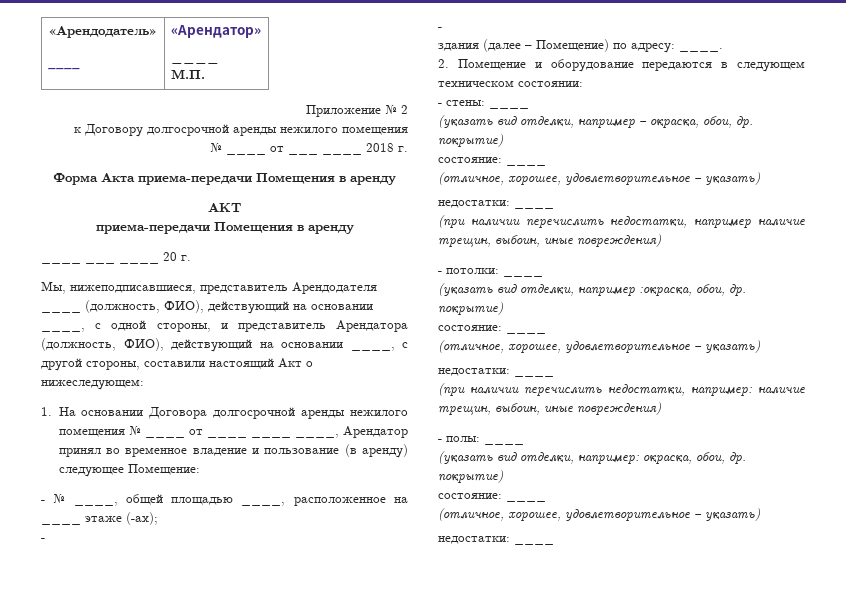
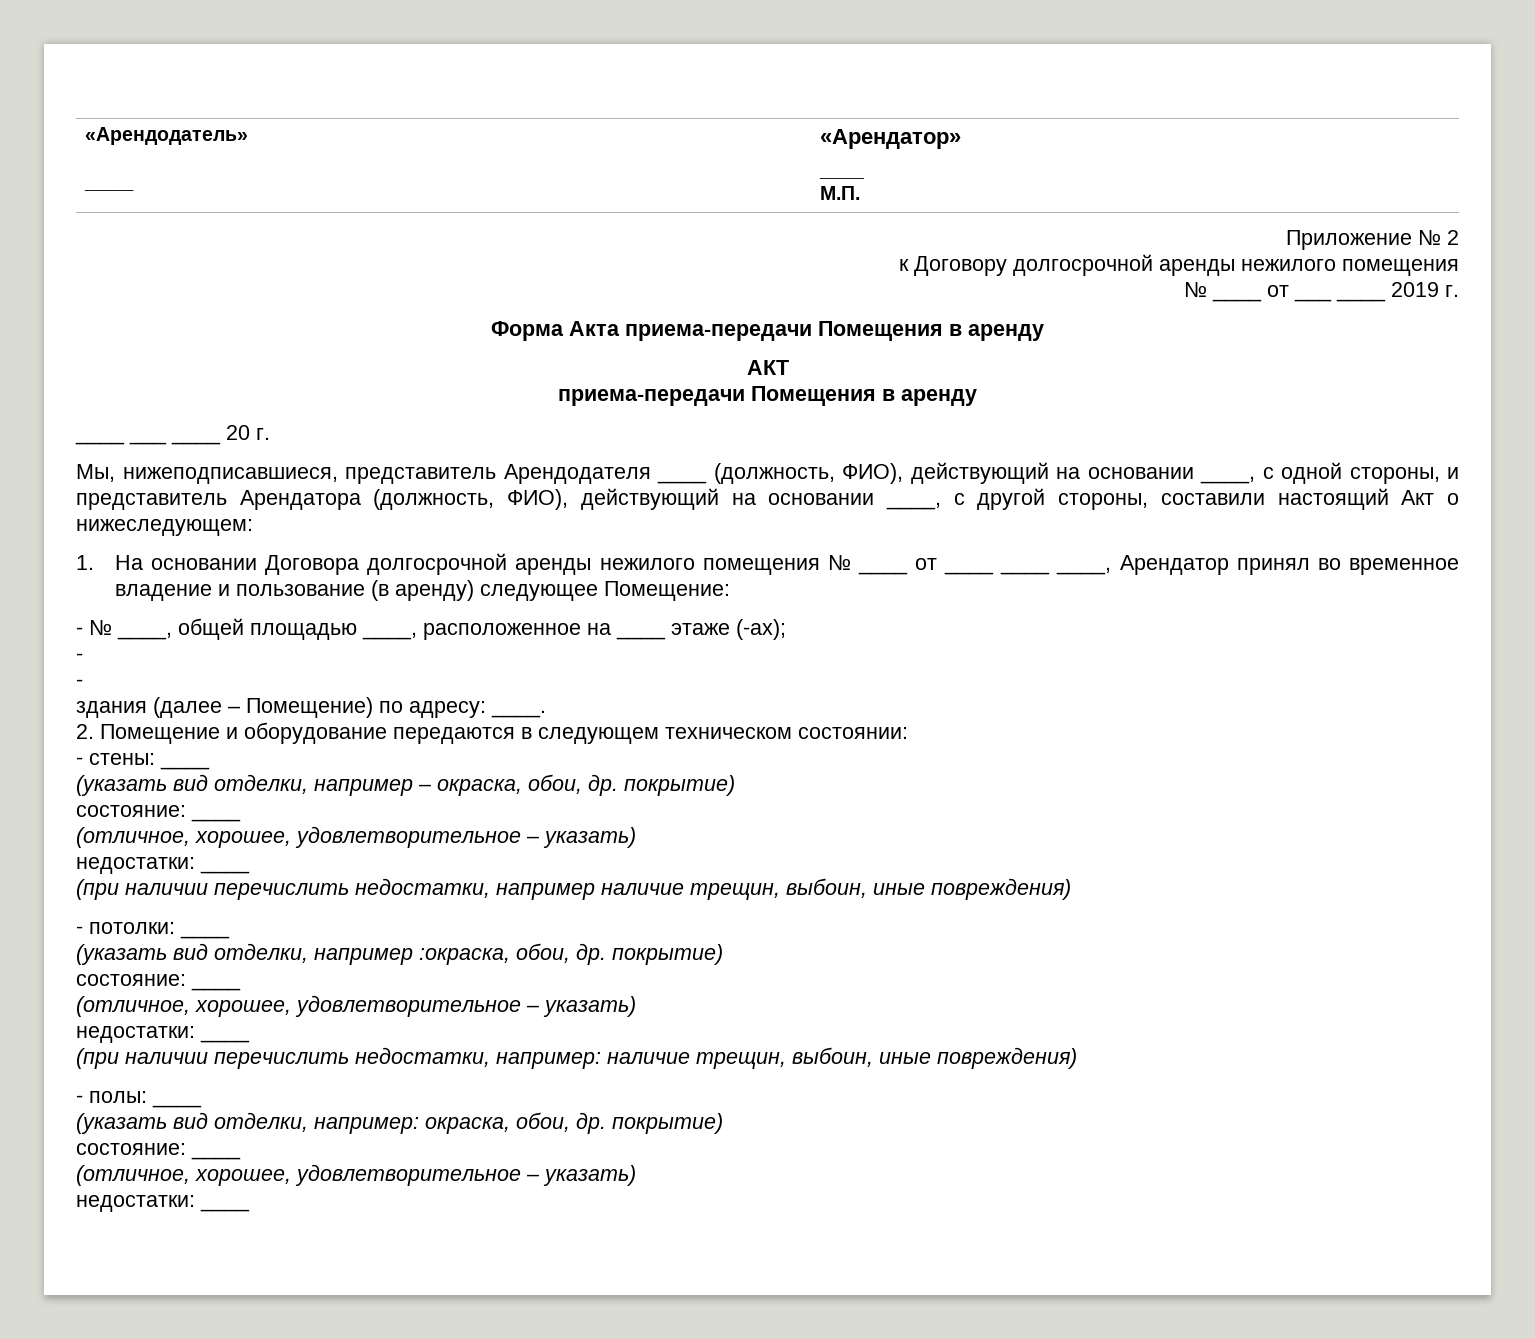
[366,143,394,152] 2018 -> [1391,282,1439,297] 2019

